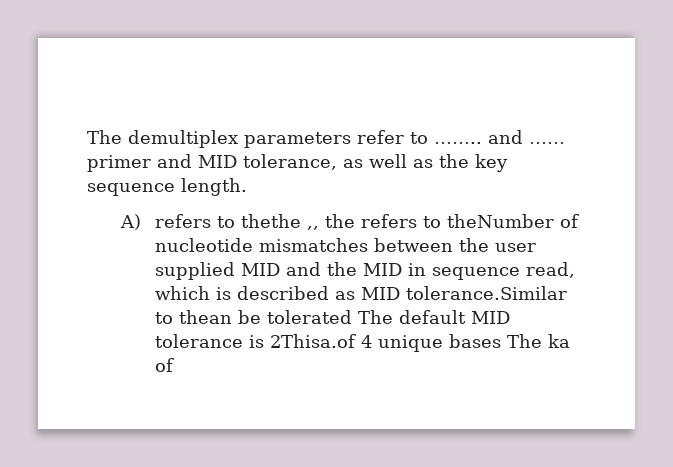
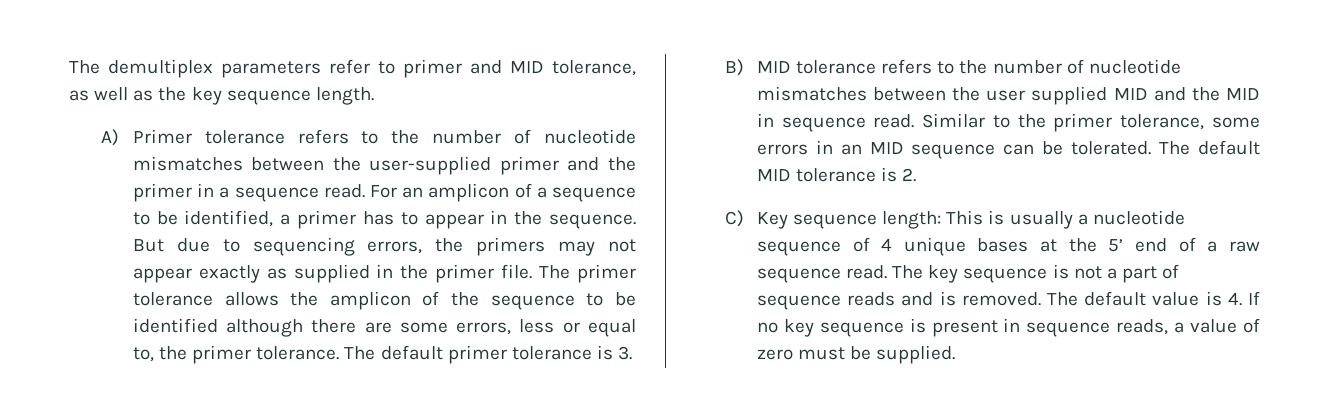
[434,130,565,144] …….. and …… -> (395, 67) none
[154,214,554,230] refers to thethe ,, the refers to theNumber -> [132,129,637,144] [132,156,636,175] [132,183,637,202] [132,210,636,229] [132,237,636,256] [132,264,637,283] [132,291,636,310] [132,318,636,337] [132,345,633,364] [724,59,1062,76] Primer tolerance refers to the number of nucleotide mismatches between the user-supplied primer and the primer in a sequence read. For an amplicon of a sequence to be identified, a primer has to appear in the sequence. But due to sequencing errors, the primers may not appear exactly as supplied in the primer file. The primer tolerance allows the amplicon of the sequence to be identified although there are some errors, less or equal to, the primer tolerance. The default primer tolerance is 3. // B) MID tolerance refers to the number
[525,262,575,278] [154,286,567,300] [154,310,352,324] read, which is described as MID tolerance.Similar to thean be tolerated -> [873,113,1260,132] [756,140,1152,159] read. Similar to the primer tolerance, some errors in an MID sequence can be tolerated.
[269,334,570,352] [154,358,174,372] 2Thisa.of 4 unique bases The ka of -> [902,168,917,182] [724,210,1185,229] [756,237,1260,256] [756,264,1180,283] [756,291,1260,310] [756,318,1260,337] [756,345,956,364] 2. // C) Key sequence length: This is usually a nucleotide sequence of 4 unique bases at the 5’ end of a raw sequence read. The key sequence is not a part of sequence reads and is removed. The default value is 4. If no key sequence is present in sequence reads, a value of zero must be supplied.

